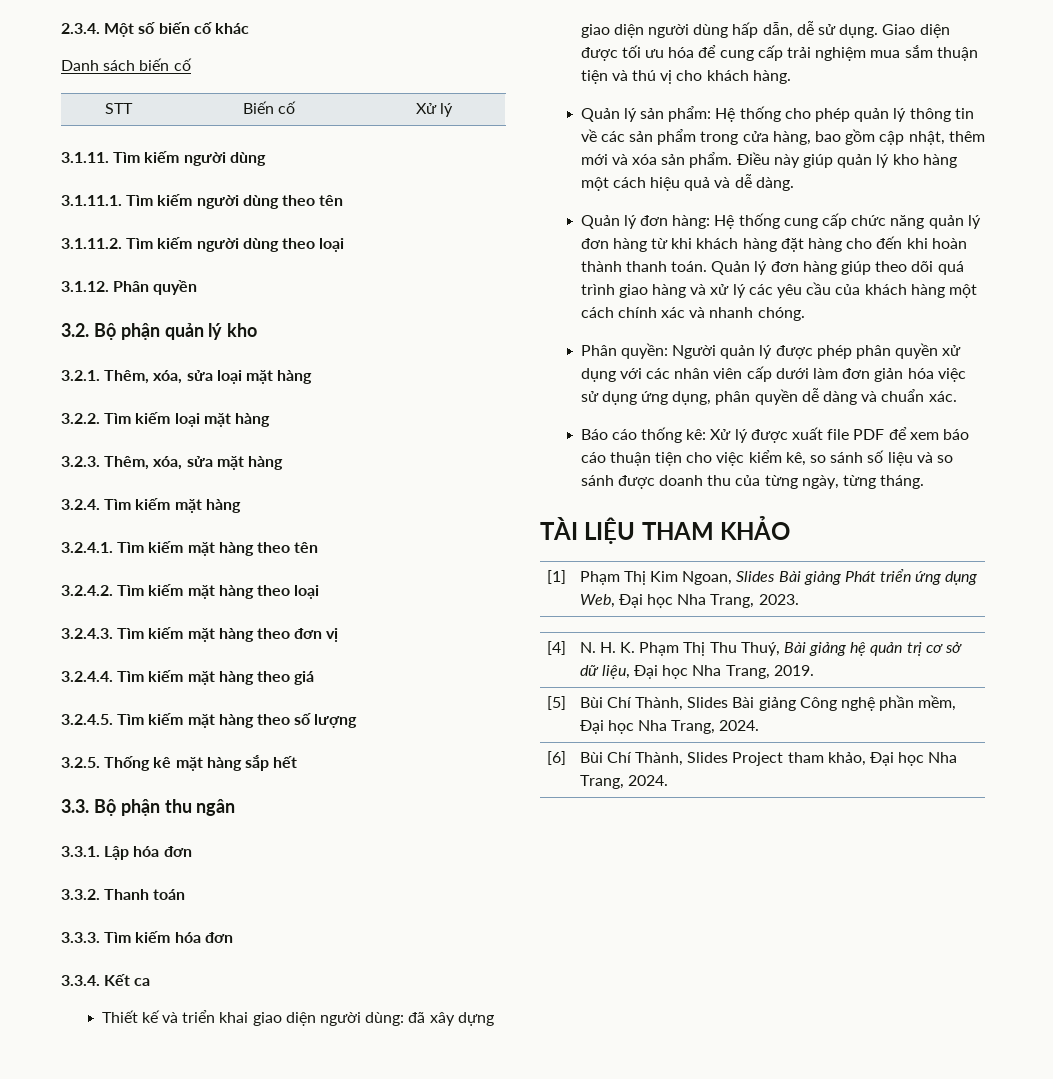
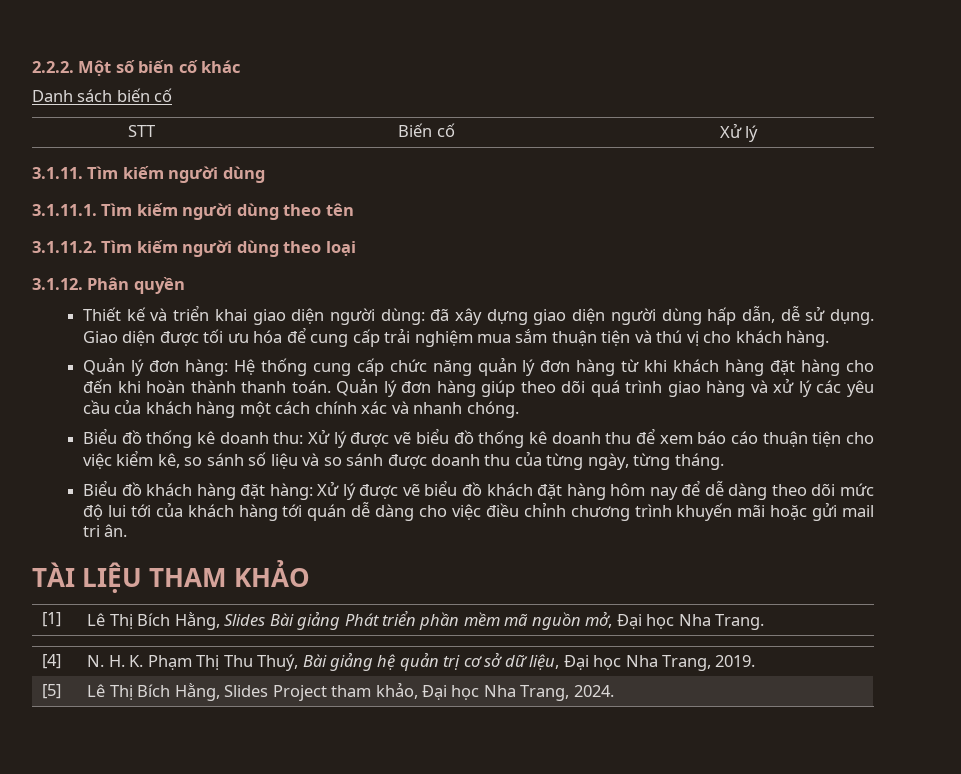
[61,23,100,34] 2.3.4. -> [32,61,74,73] 2.2.2.
[61,323,258,340] [61,370,313,384] [61,412,270,427] [61,456,283,470] [61,498,241,513] [61,541,319,556] [61,584,320,599] [61,627,339,642] [61,670,315,685] [61,713,358,728] [61,755,298,771] [61,799,236,816] [61,846,192,860] [61,889,186,900] [61,931,233,943] [61,974,151,986] // 3.2. Bộ phận quản lý kho // 3.2.1. Thêm, xóa, sửa loại mặt hàng // 3.2.2. Tìm kiếm loại mặt hàng // 3.2.3. Thêm, xóa, sửa mặt hàng // 3.2.4. Tìm kiếm mặt hàng // 3.2.4.1. Tìm kiếm mặt hàng theo tên // 3.2.4.2. Tìm kiếm mặt hàng theo loại // 3.2.4.3. Tìm kiếm mặt hàng theo đơn vị // 3.2.4.4. Tìm kiếm mặt hàng theo giá // 3.2.4.5. Tìm kiếm mặt hàng theo số lượng // 3.2.5. Thống kê mặt hàng sắp hết // 3.3. Bộ phận thu ngân // 3.3.1. Lập hóa đơn // 3.3.2. Thanh toán // 3.3.3. Tìm kiếm hóa đơn // 3.3.4. Kết ca -> (185, 285) none
[580,106,974,122] [580,129,985,145] [580,152,957,168] [580,174,794,191] // Quản lý sản phẩm: Hệ thống cho phép quản lý thông tin về các sản phẩm trong cửa hàng, bao gồm cập nhật, thêm mới và xóa sản phẩm. Điều này giúp quản lý kho hàng một cách hiệu quả và dễ dàng. -> (830, 338) none
[580,343,962,359] [580,366,966,382] [580,388,957,405] [580,427,885,443] Phân quyền: Người quản lý được phép phân quyền xử dụng với các nhân viên cấp dưới làm đơn giản hóa việc sử dụng ứng dụng, phân quyền dễ dàng và chuẩn xác. // Báo cáo thống kê: Xử lý được xuất file PDF -> [83,428,632,448] Biểu đồ thống kê doanh thu: Xử lý được vẽ biểu đồ thống kê doanh thu
(925, 482) none -> [83,480,874,500] [83,502,874,521] [83,524,128,537] // Biểu đồ khách hàng đặt hàng: Xử lý được vẽ biểu đồ khách đặt hàng hôm nay để dễ dàng theo dõi mức độ lui tới của khách hàng tới quán dễ dàng cho việc điều chỉnh chương trình khuyến mãi hoặc gửi mail tri ân.
[579,571,733,585] Phạm Thị Kim Ngoan, -> [87,612,220,630] Lê Thị Bích Hằng,
[915,571,978,585] [579,594,799,608] ứng dụng Web, Đại học Nha Trang, 2023. -> [419,611,765,630] phần mềm mã nguồn mở, Đại học Nha Trang.
[579,695,957,711] [579,720,760,734] [546,751,566,765] [579,752,683,766] Bùi Chí Thành, Slides Bài giảng Công nghệ phần mềm, Đại học Nha Trang, 2024. // [6] | Bùi Chí Thành, -> [87,683,220,701] Lê Thị Bích Hằng,

